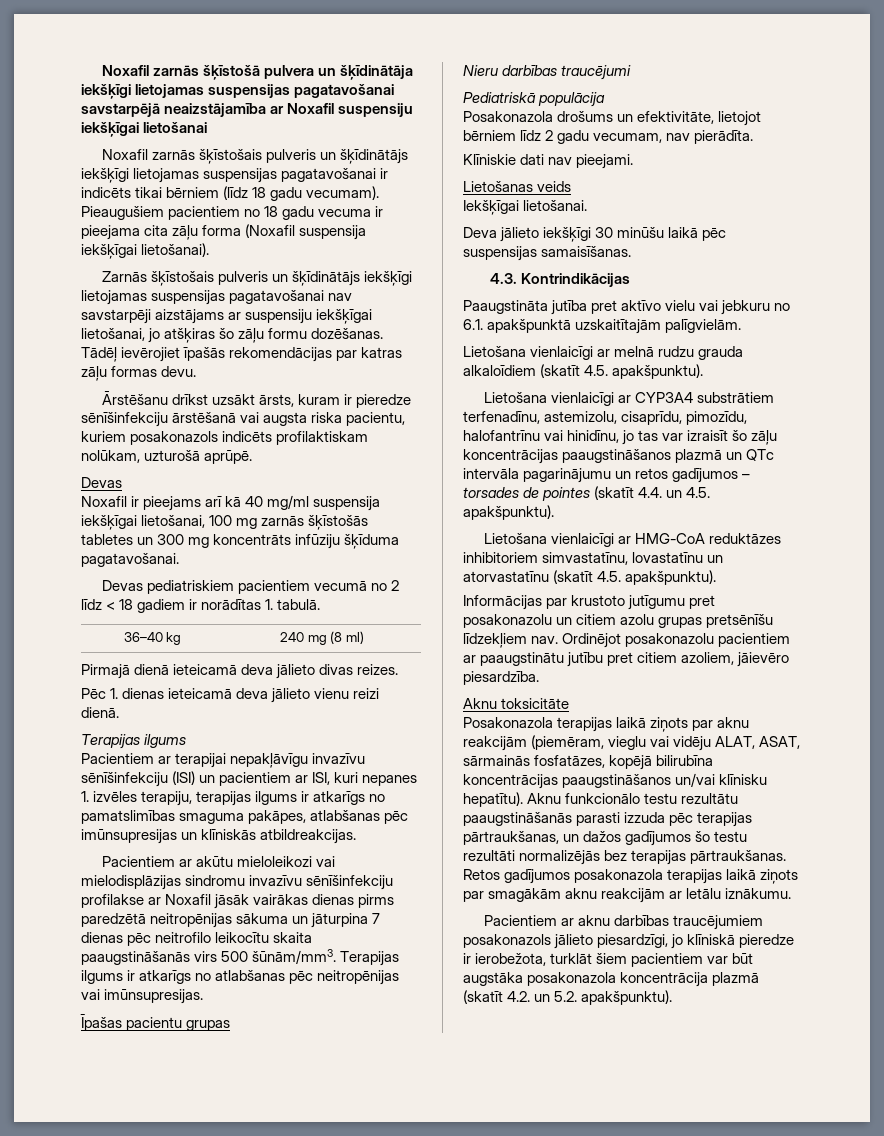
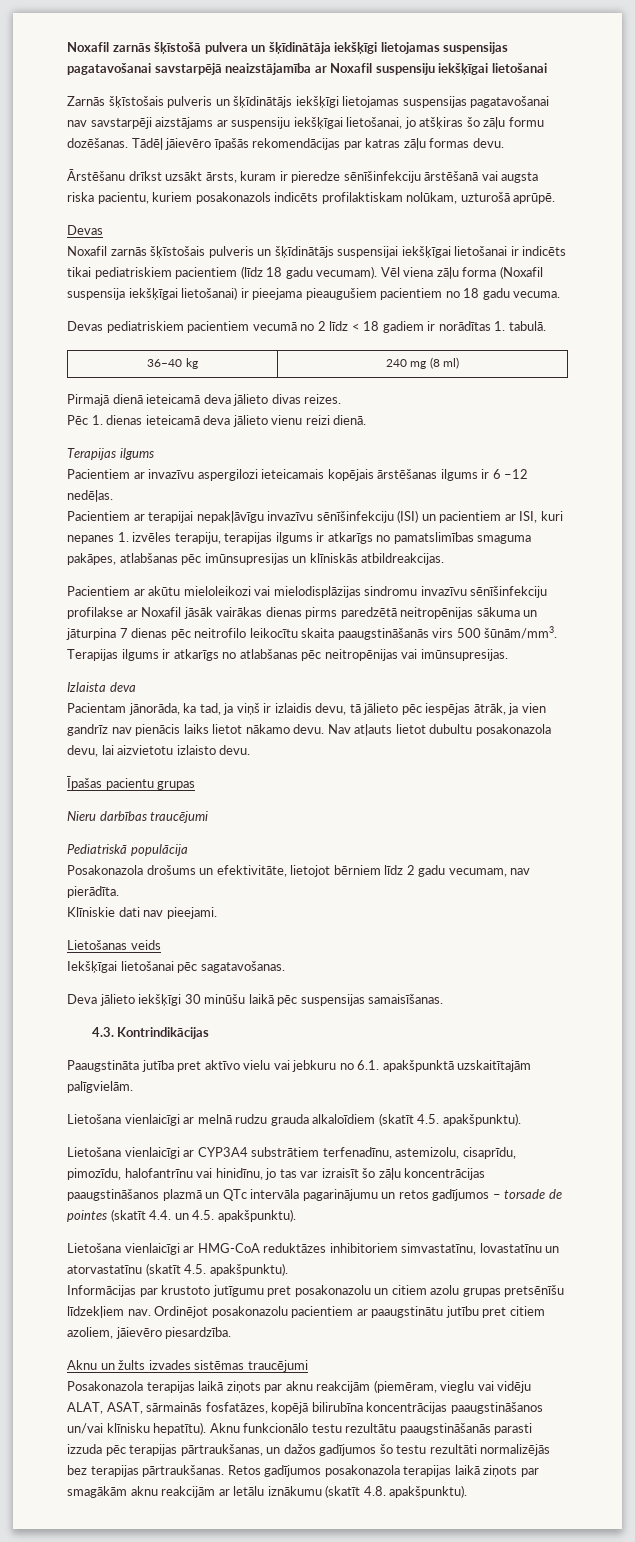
[101,149,408,164] [81,168,389,183] [81,186,380,201] [81,206,384,220] [81,224,367,240] [81,243,210,259] // Noxafil zarnās šķīstošais pulveris un šķīdinātājs iekšķīgi lietojamas suspensijas pagatavošanai ir indicēts tikai bērniem (līdz 18 gadu vecumam). Pieaugušiem pacientiem no 18 gadu vecuma ir pieejama cita zāļu forma (Noxafil suspensija iekšķīgai lietošanai). -> (547, 68) none
[121,347,181,362] ievērojiet -> [165,138,212,150] jāievēro
[131,495,381,511] [81,515,369,530] [81,534,400,549] [81,553,179,567] ir pieejams arī kā 40 mg/ml suspensija iekšķīgai lietošanai, 100 mg zarnās šķīstošās tabletes un 300 mg koncentrāts infūziju šķīduma pagatavošanai. -> [110,246,567,258] [67,266,543,279] [67,287,561,300] zarnās šķīstošais pulveris un šķīdinātājs suspensijai iekšķīgai lietošanai ir indicēts tikai pediatriskiem pacientiem (līdz 18 gadu vecumam). Vēl viena zāļu forma (Noxafil suspensija iekšķīgai lietošanai) ir pieejama pieaugušiem pacientiem no 18 gadu vecuma.
(187, 741) none -> [67,469,529,481] [67,490,113,502] // Pacientiem ar invazīvu aspergilozi ieteicamais kopējais ārstēšanas ilgums ir 6 –12 nedēļas.
(204, 996) none -> [67,682,136,692] [67,703,546,715] [67,724,551,736] [67,745,251,757] // Izlaista deva // Pacientam jānorāda, ka tad, ja viņš ir izlaidis devu, tā jālieto pēc iespējas ātrāk, ja vien gandrīz nav pienācis laiks lietot nākamo devu. Nav atļauts lietot dubultu posakonazola devu, lai aizvietotu izlaisto devu.
[523,200,588,211] lietošanai. -> [120,961,285,973] lietošanai pēc sagatavošanas.
[463,487,519,498] torsades -> [504,1189,546,1199] torsade
[501,698,570,709] toksicitāte -> [100,1360,308,1372] un žults izvades sistēmas traucējumi
[725,888,792,899] [483,915,763,930] [463,934,795,949] [463,953,754,967] [463,972,760,987] [463,990,578,1004] iznākumu. // Pacientiem ar aknu darbības traucējumiem posakonazols jālieto piesardzīgi, jo klīniskā pieredze ir ierobežota, turklāt šiem pacientiem var būt augstāka posakonazola koncentrācija plazmā (skatīt 4.2. un 5.2. -> [267,1485,386,1498] iznākumu (skatīt 4.8.

